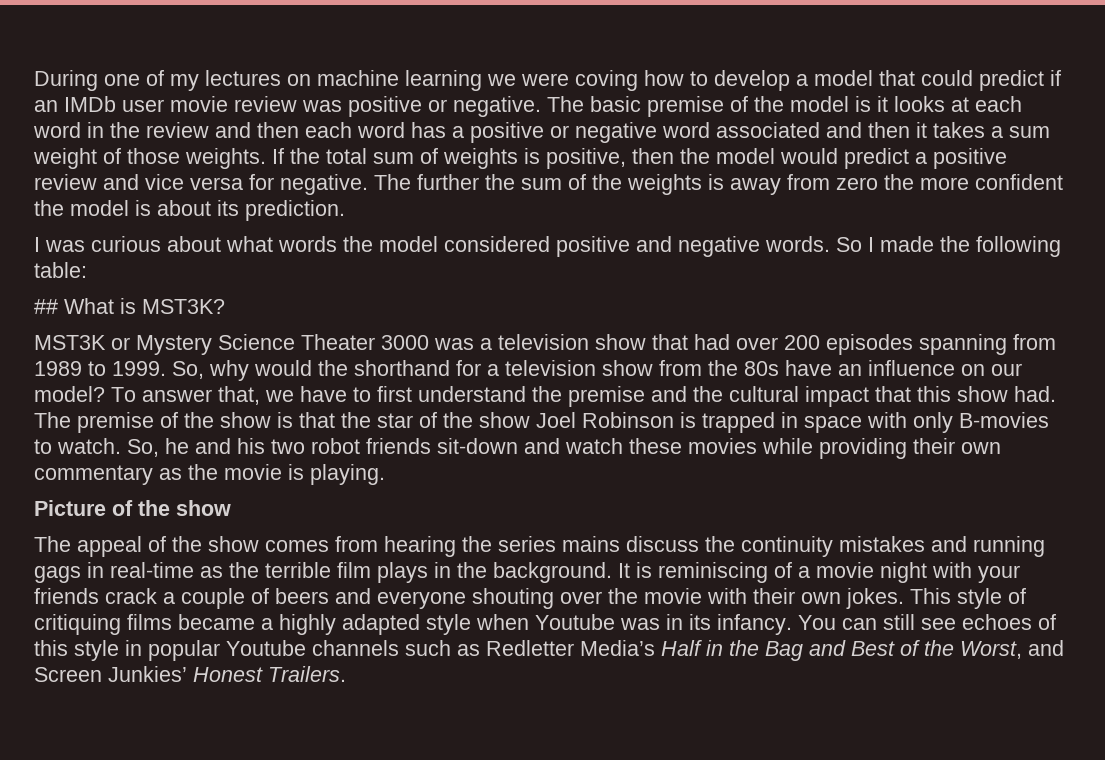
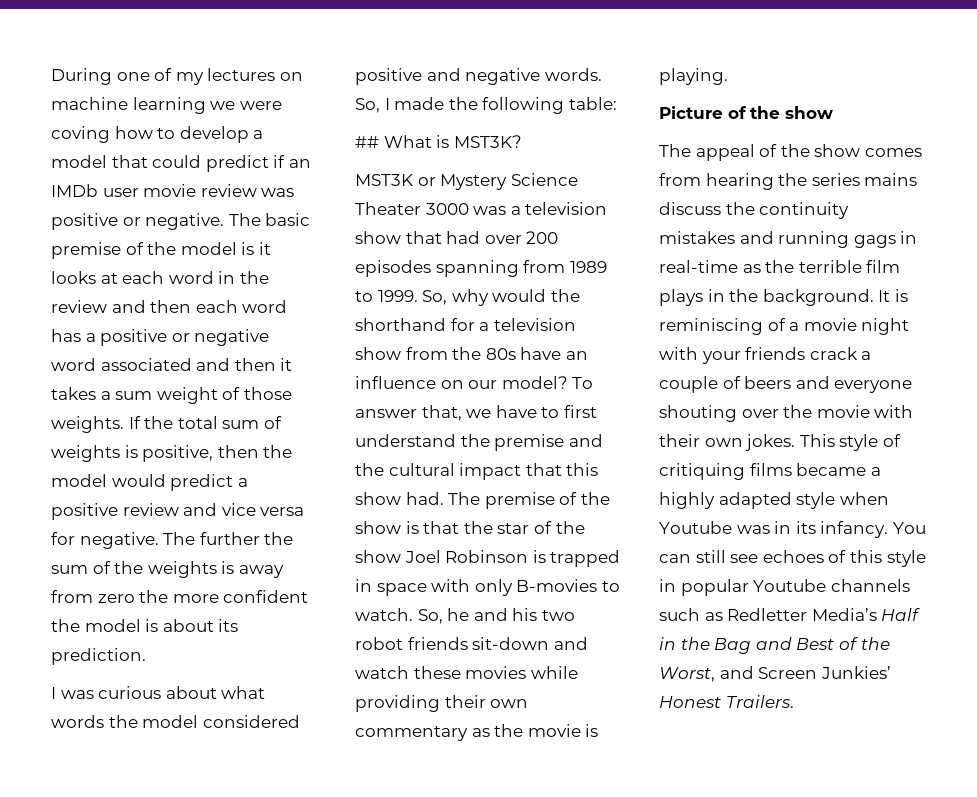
[836,237,862,252] So -> [355,98,380,113] So,

